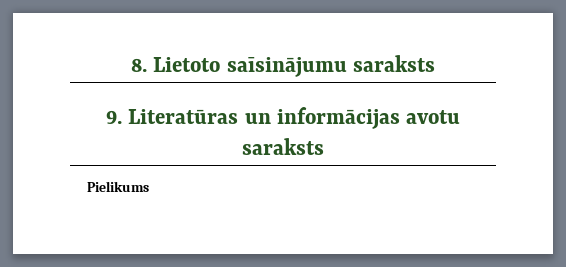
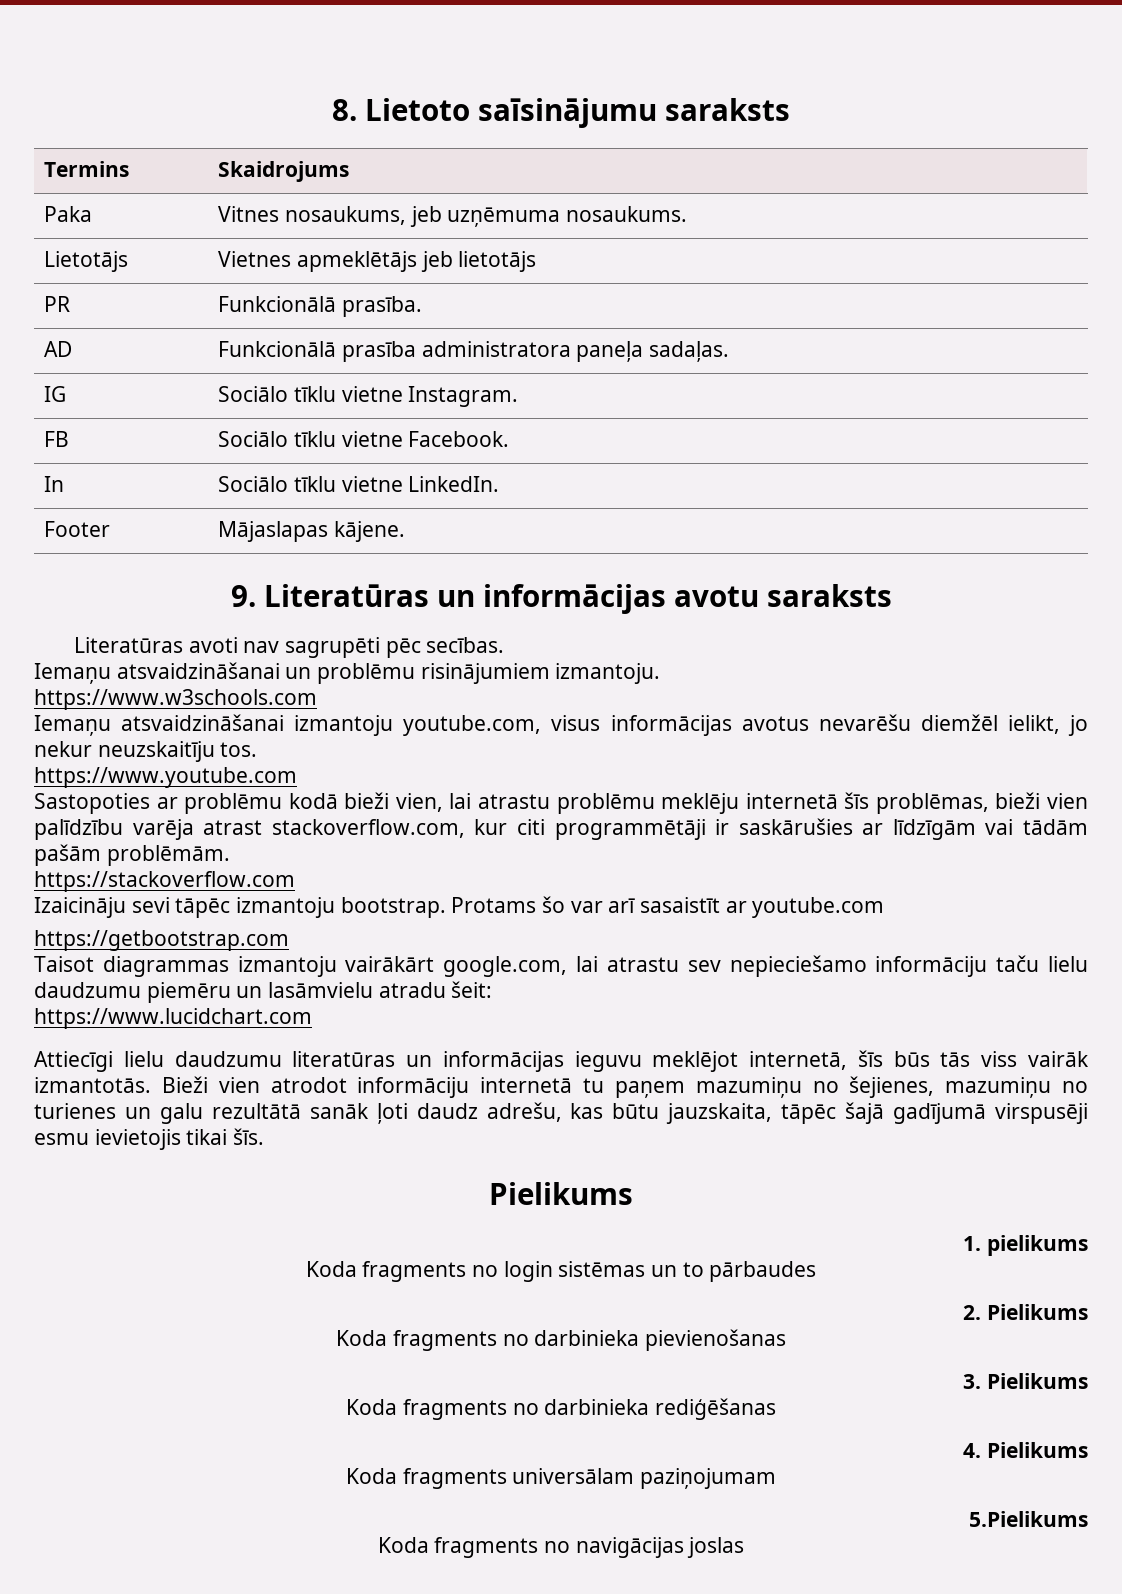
(436, 63) none -> [44,161,130,177] [218,161,350,182] [44,206,93,222] [218,206,688,227] [44,251,129,272] [218,251,537,272] [44,296,71,312] [218,296,423,317] [44,341,73,357] [218,341,730,362] [44,386,67,402] [218,386,519,407] [44,431,70,447] [218,431,510,447] [44,476,65,492] [218,476,500,492] [44,521,111,537] [218,521,406,542] // Termins | Skaidrojums // Paka | Vitnes nosaukums, jeb uzņēmuma nosaukums. // Lietotājs | Vietnes apmeklētājs jeb lietotājs // PR | Funkcionālā prasība. // AD | Funkcionālā prasība administratora paneļa sadaļas. // IG | Sociālo tīklu vietne Instagram. // FB | Sociālo tīklu vietne Facebook. // In | Sociālo tīklu vietne LinkedIn. // Footer | Mājaslapas kājene.
[87,181,150,192] Pielikums -> [73,637,505,658] [34,662,661,684] [34,689,317,710] [34,714,1088,736] [34,741,258,762] [34,767,297,788] [34,792,1088,814] [34,818,1089,840] [34,844,230,866] [34,871,295,892] [34,896,885,918] [34,930,289,951] [34,955,1089,977] [34,981,493,1003] [34,1008,312,1029] [34,1050,1089,1072] [34,1076,1089,1098] [34,1102,1088,1124] [34,1128,265,1150] [489,1182,633,1205] [963,1235,1088,1256] [305,1261,817,1282] [963,1304,1088,1320] [336,1329,786,1351] [963,1373,1088,1389] [346,1398,776,1420] [963,1442,1088,1458] [345,1468,777,1489] [969,1511,1088,1527] [377,1537,745,1558] Literatūras avoti nav sagrupēti pēc secības. // Iemaņu atsvaidzināšanai un problēmu risinājumiem izmantoju. // https://www.w3schools.com // Iemaņu atsvaidzināšanai izmantoju youtube.com, visus informācijas avotus nevarēšu diemžēl ielikt, jo nekur neuzskaitīju tos. // https://www.youtube.com // Sastopoties ar problēmu kodā bieži vien, lai atrastu problēmu meklēju internetā šīs problēmas, bieži vien palīdzību varēja atrast stackoverflow.com, kur citi programmētāji ir saskārušies ar līdzīgām vai tādām pašām problēmām. // https://stackoverflow.com // Izaicināju sevi tāpēc izmantoju bootstrap. Protams šo var arī sasaistīt ar youtube.com // https://getbootstrap.com // Taisot diagrammas izmantoju vairākārt google.com, lai atrastu sev nepieciešamo informāciju taču lielu daudzumu piemēru un lasāmvielu atradu šeit: // https://www.lucidchart.com // Attiecīgi lielu daudzumu literatūras un informācijas ieguvu meklējot internetā, šīs būs tās viss vairāk izmantotās. Bieži vien atrodot informāciju internetā tu paņem mazumiņu no šejienes, mazumiņu no turienes un galu rezultātā sanāk ļoti daudz adrešu, kas būtu jauzskaita, tāpēc šajā gadījumā virspusēji esmu ievietojis tikai šīs. // Pielikums // 1. pielikums // Koda fragments no login sistēmas un to pārbaudes // 2. Pielikums // Koda fragments no darbinieka pievienošanas // 3. Pielikums // Koda fragments no darbinieka rediģēšanas // 4. Pielikums // Koda fragments universālam paziņojumam // 5.Pielikums // Koda fragments no navigācijas joslas

